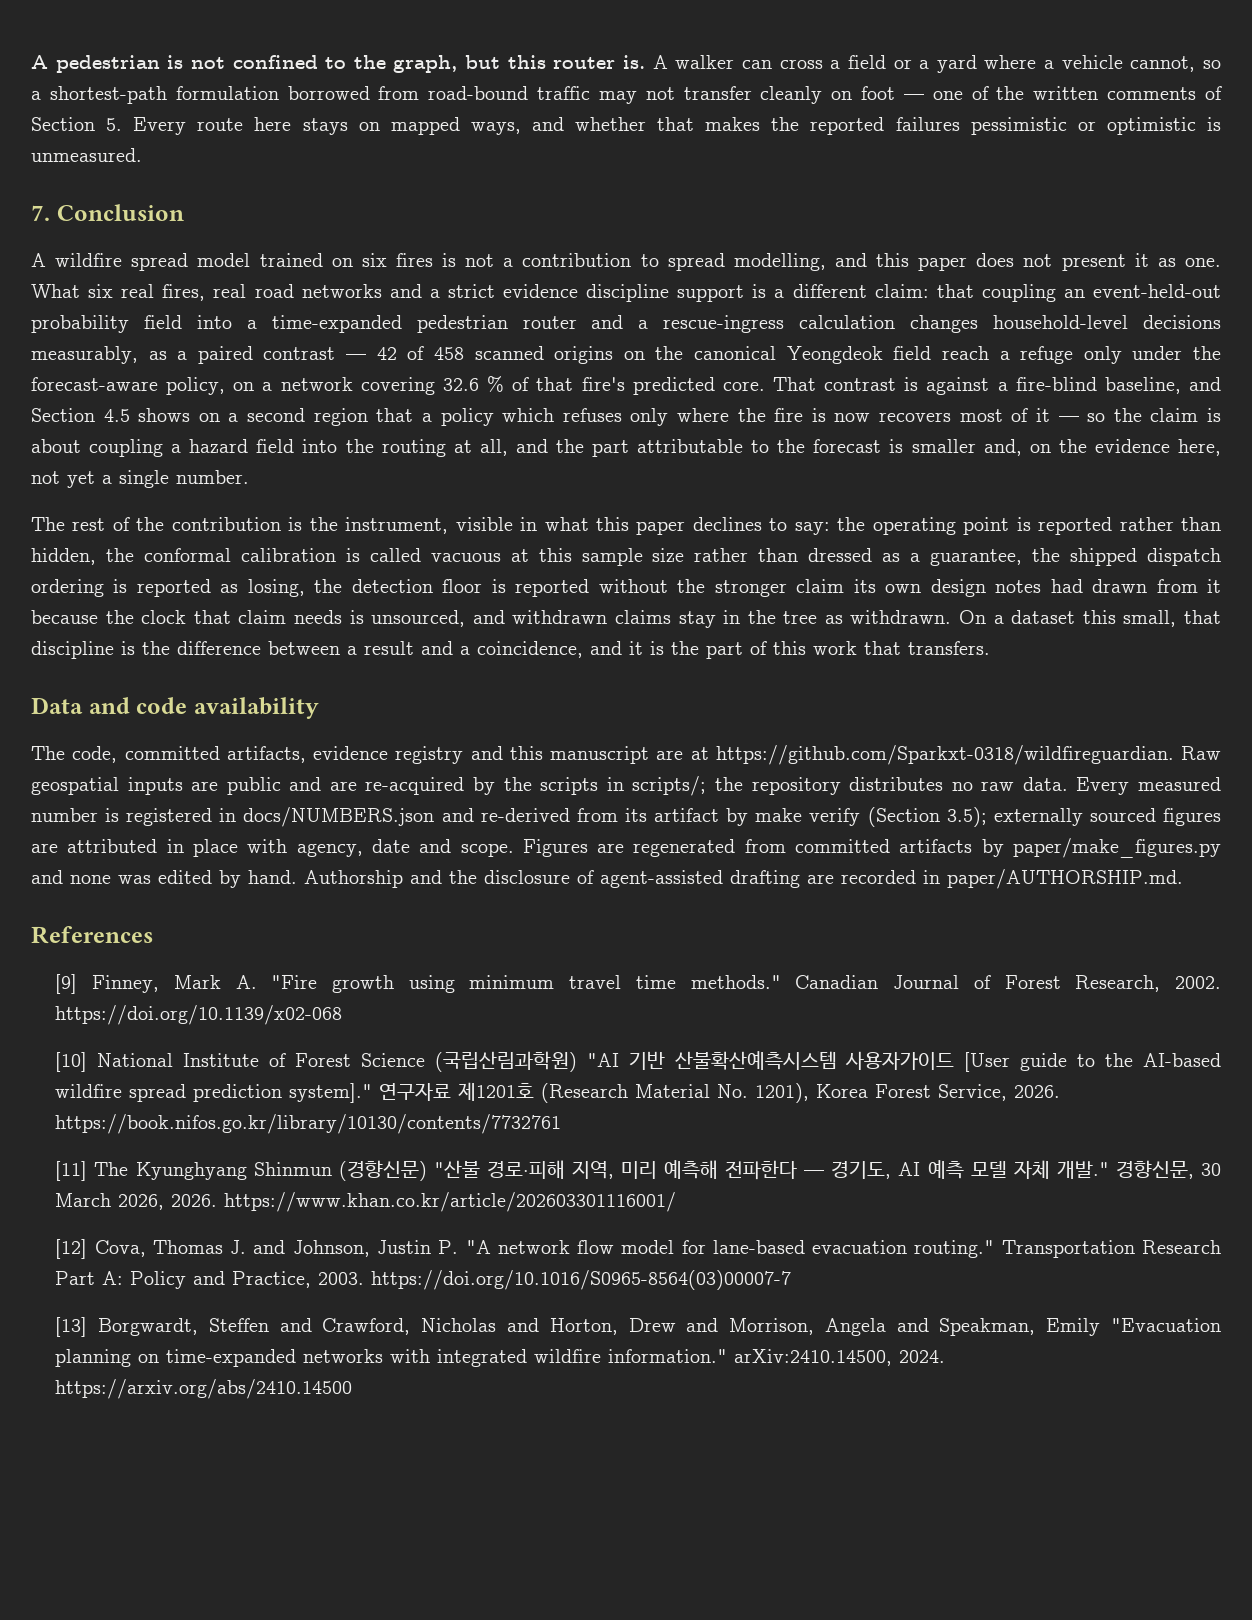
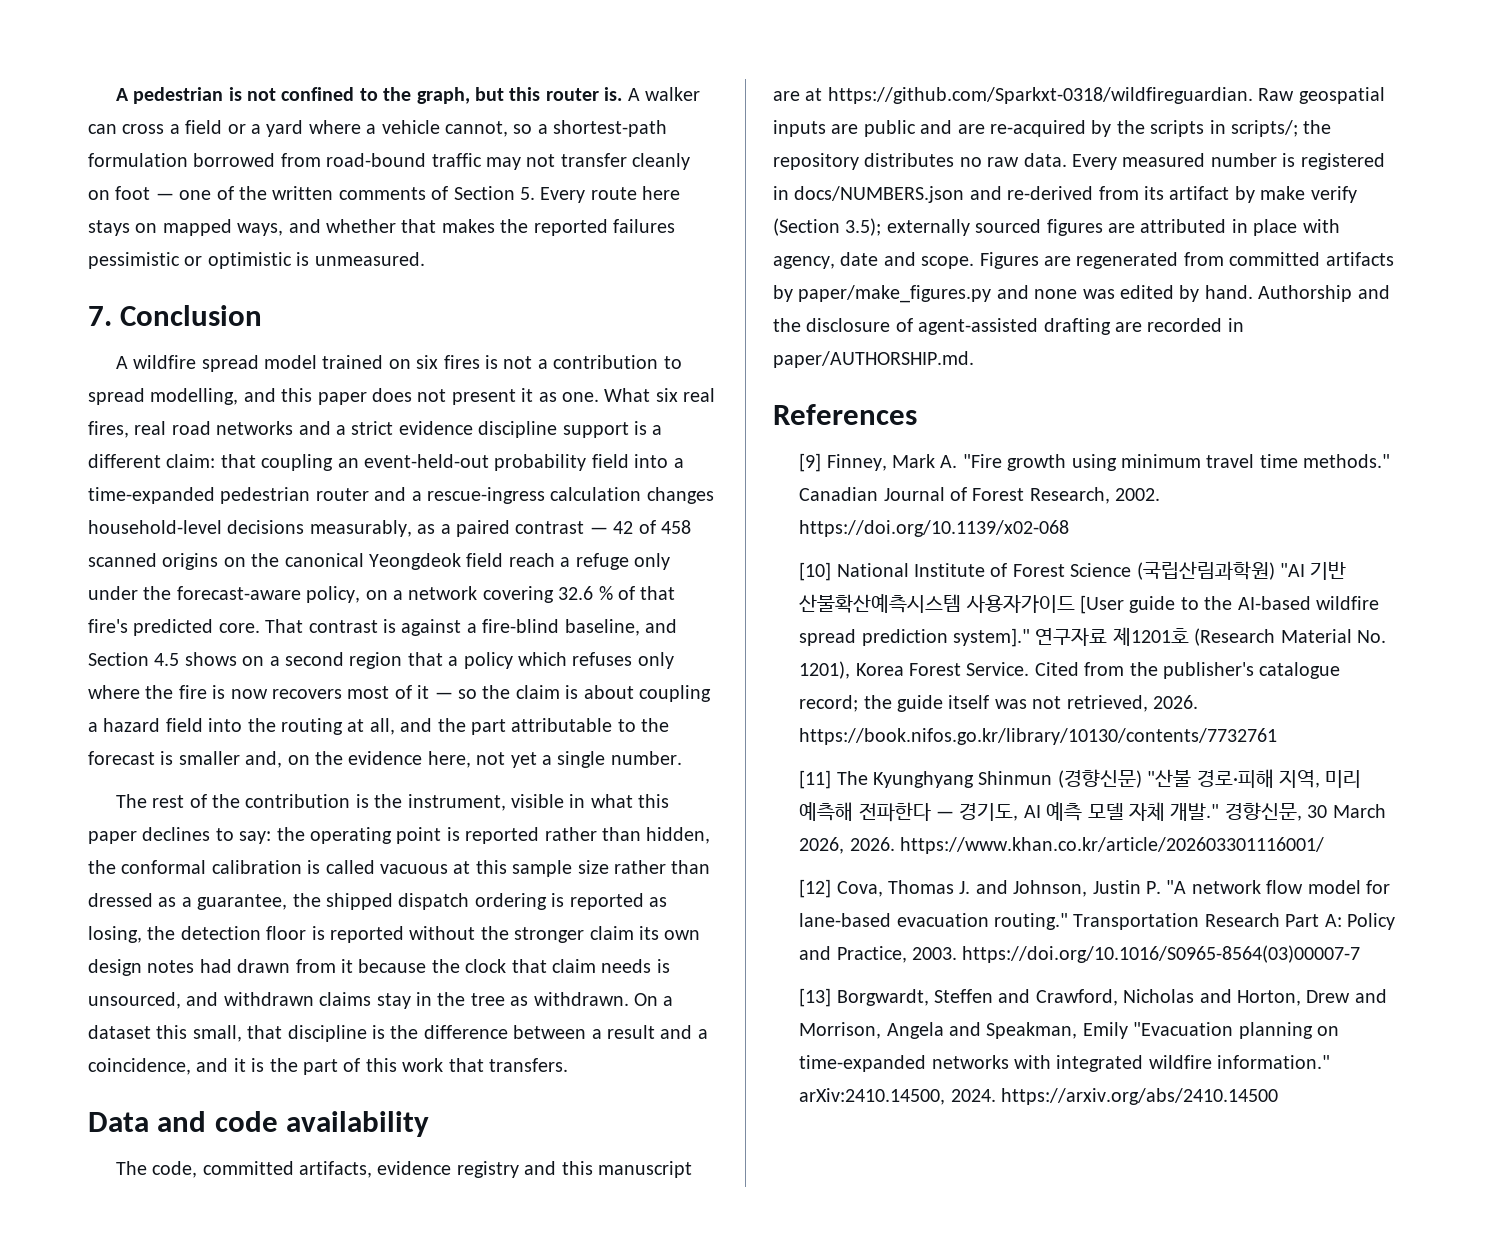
[938,1084,1008,1101] Service, -> [966,662,1341,679] [799,695,1148,712] Service. Cited from the publisher's catalogue record; the guide itself was not retrieved,

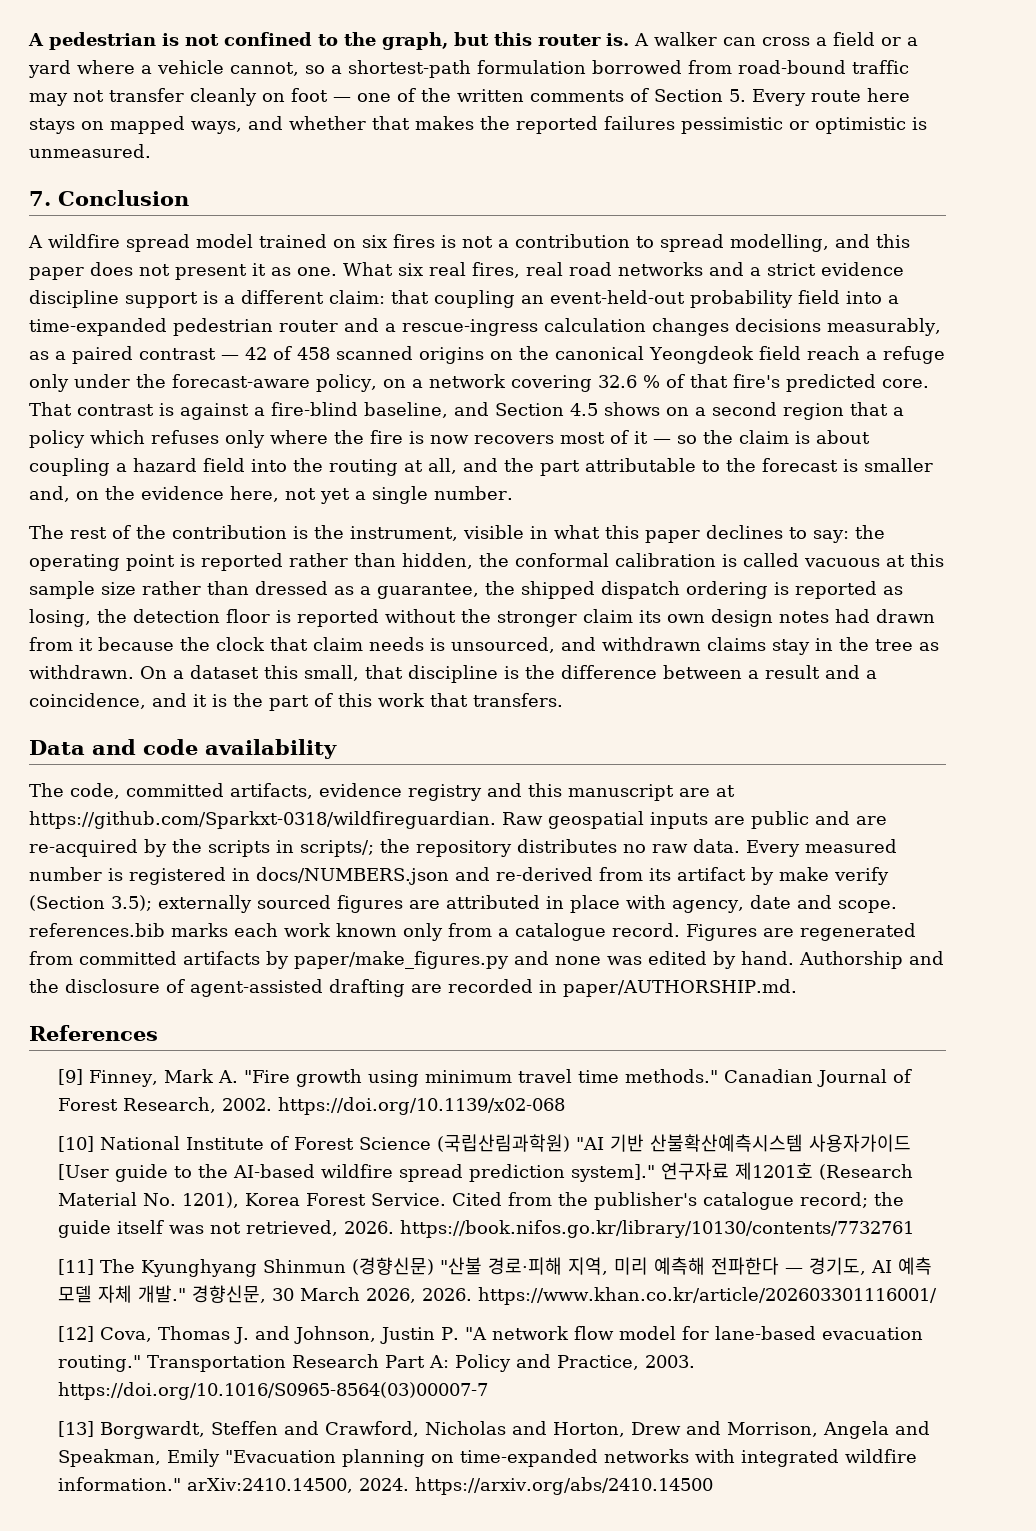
[88,520,222,534] household-level -> (729, 327) none
(975, 262) none -> [29,923,680,941] references.bib marks each work known only from a catalogue record.

